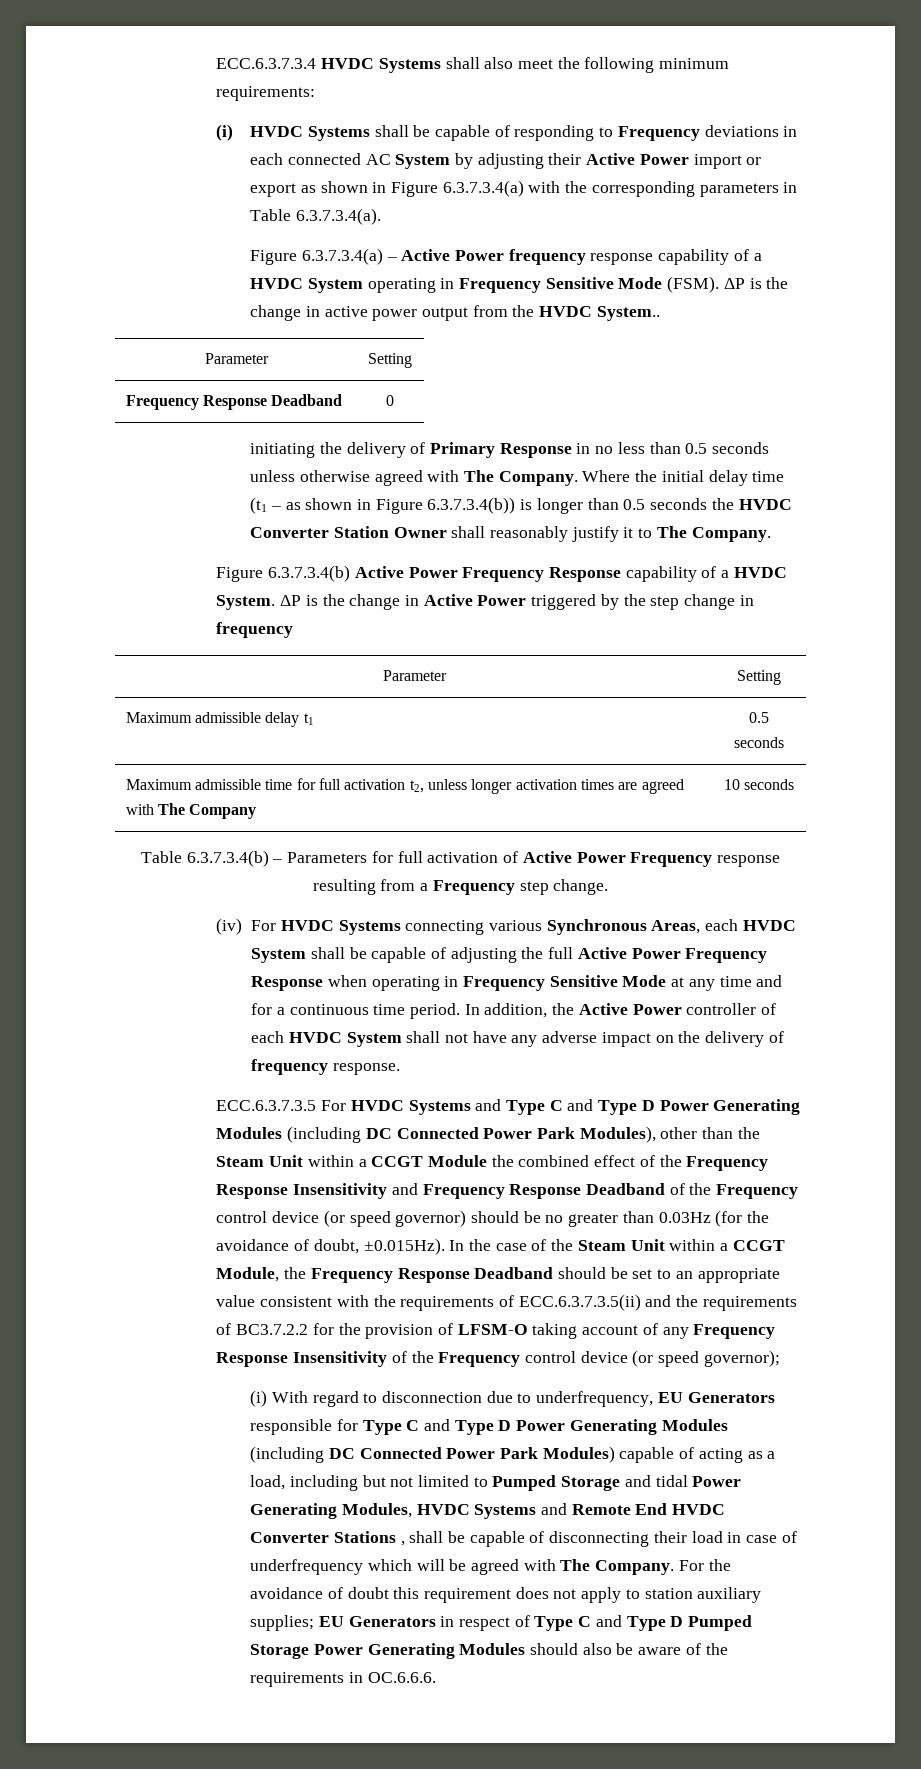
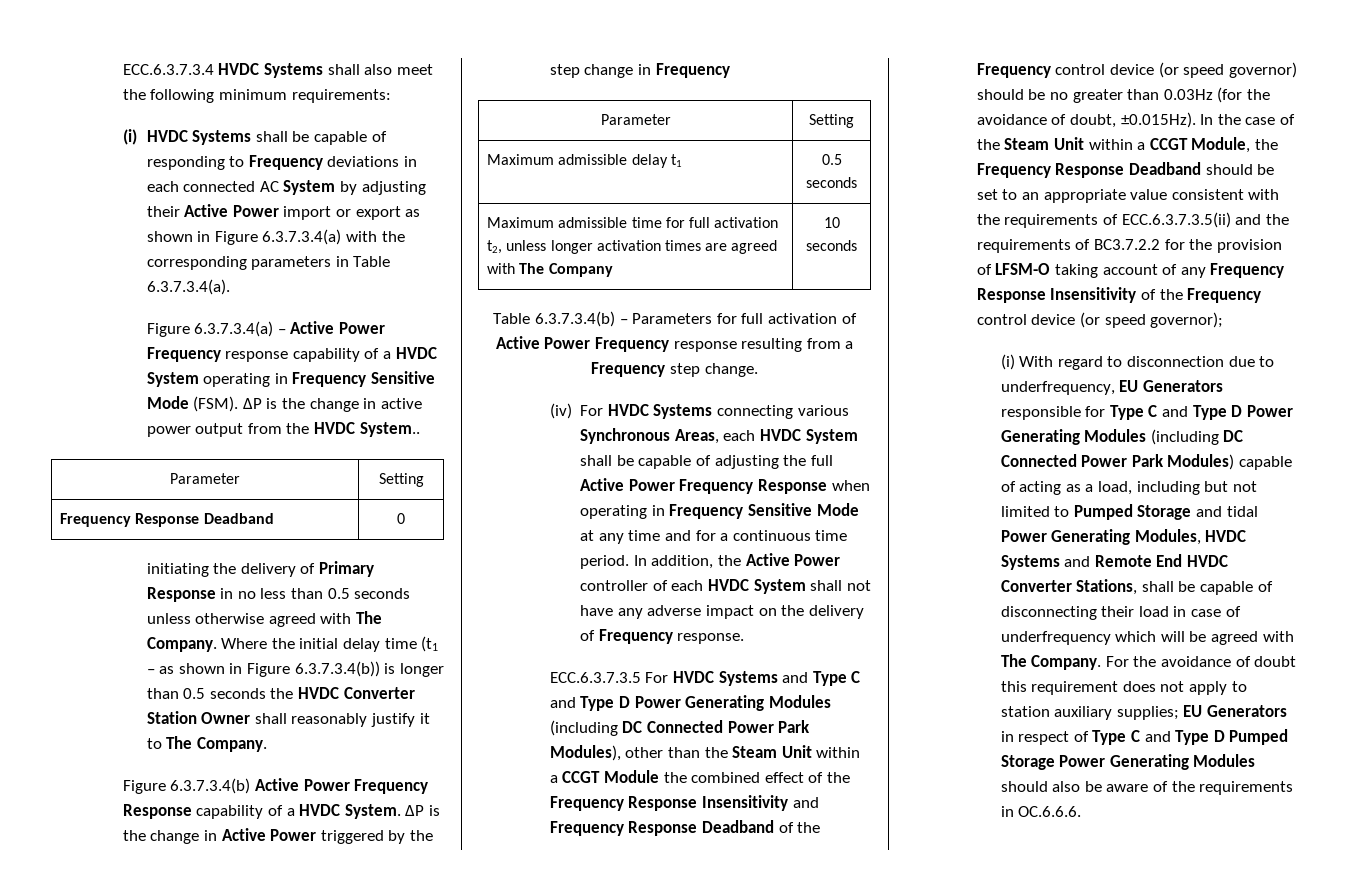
[508,249,586,265] frequency -> [146,347,221,362] Frequency
[216,622,294,638] frequency -> [655,63,730,78] Frequency
[251,1059,329,1075] frequency -> [598,629,673,644] Frequency
[333,1531,405,1546] Stations , -> [1076,579,1138,595] Stations,

